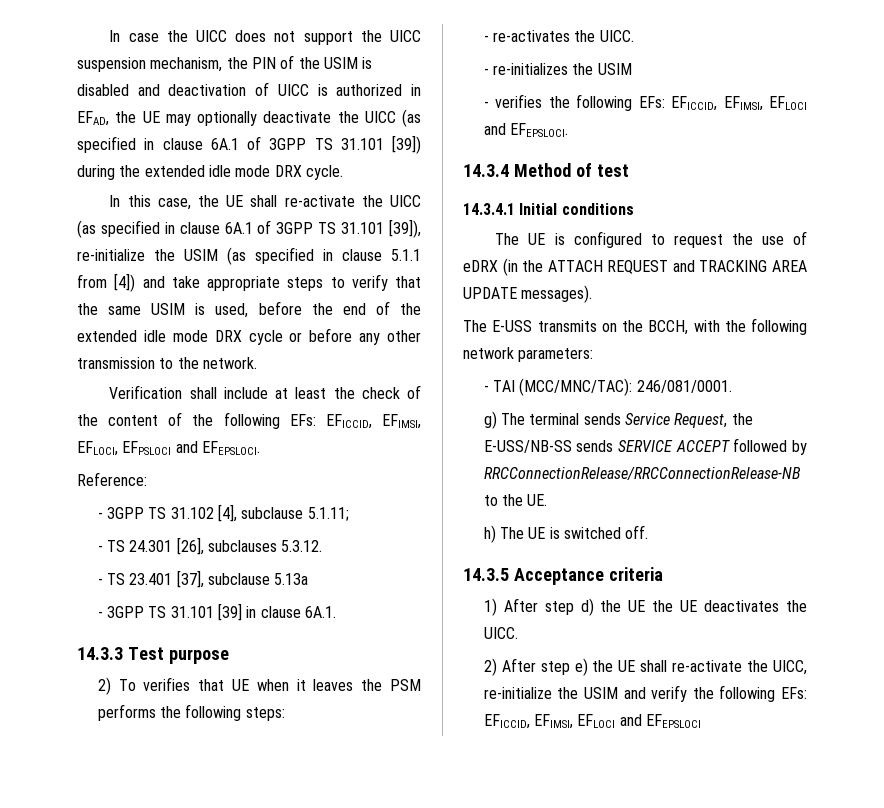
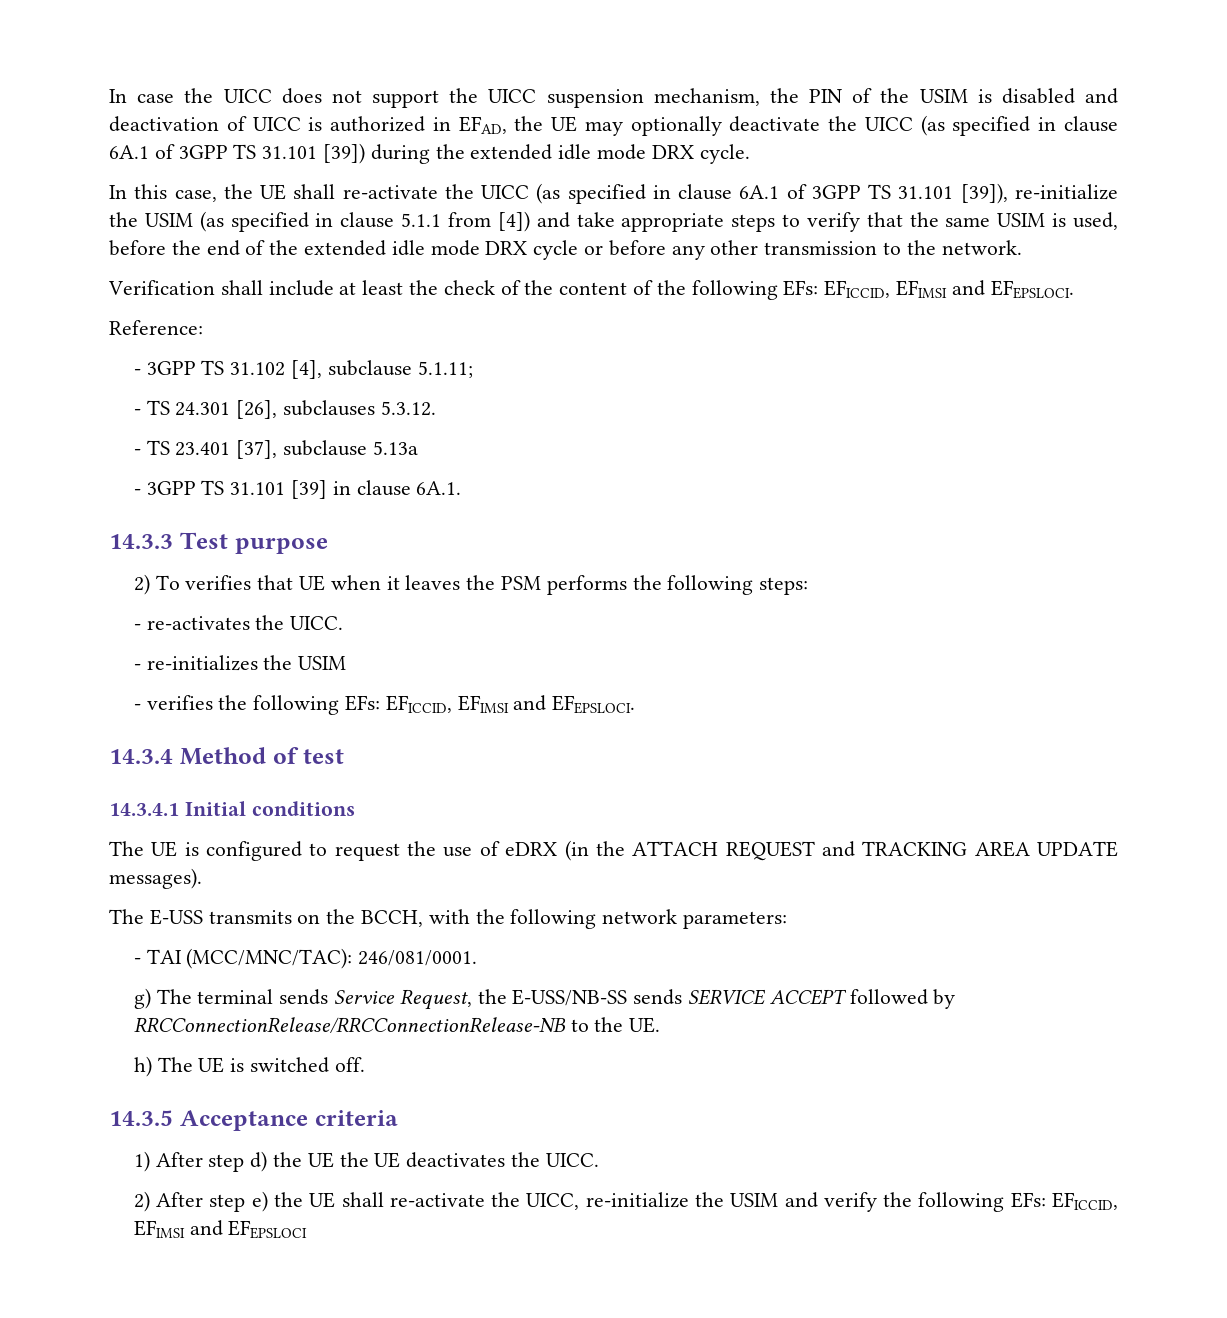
[382,414,421,429] [77,441,172,456] EFIMSI, EFLOCI, EFPSLOCI -> [896,280,948,298] EFIMSI
[723,96,807,111] EFIMSI, EFLOCI -> [457,695,509,713] EFIMSI
[534,714,616,729] EFIMSI, EFLOCI -> [133,1220,185,1238] EFIMSI

